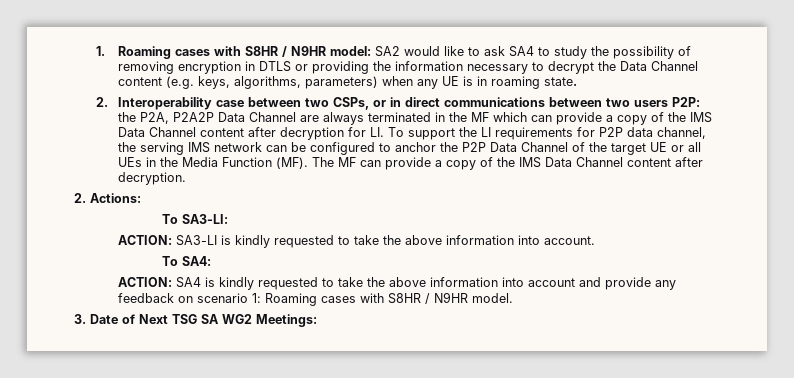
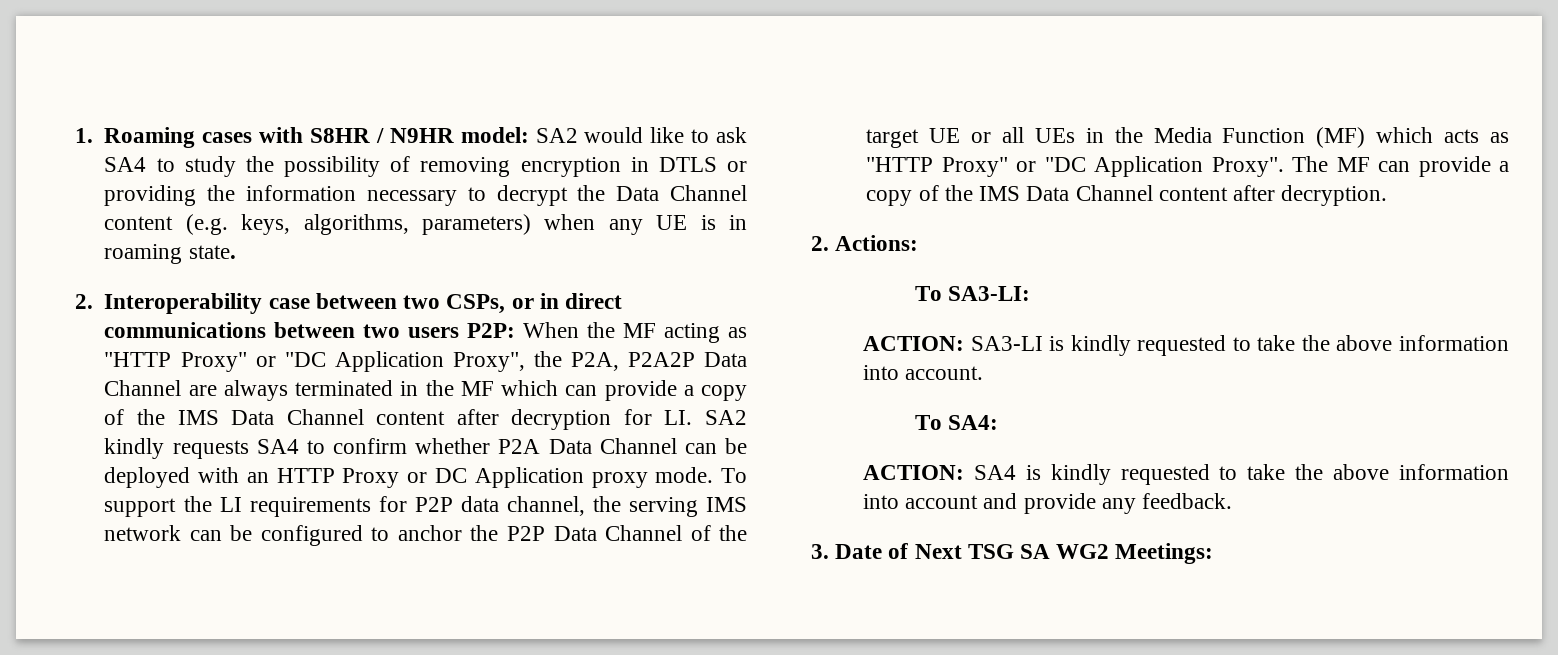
(701, 102) none -> [523,322,747,343] [104,351,525,372] When the MF acting as "HTTP Proxy" or "DC Application Proxy",
(385, 132) none -> [705,410,747,425] [104,438,747,459] [104,467,714,488] SA2 kindly requests SA4 to confirm whether P2A Data Channel can be deployed with an HTTP Proxy or DC Application proxy mode.
[276,157,309,169] (MF). -> [1316,127,1509,148] [866,156,1284,177] (MF) which acts as "HTTP Proxy" or "DC Application Proxy".
[118,292,514,306] feedback on scenario 1: Roaming cases with S8HR / N9HR model. -> [1141,493,1232,509] feedback.

